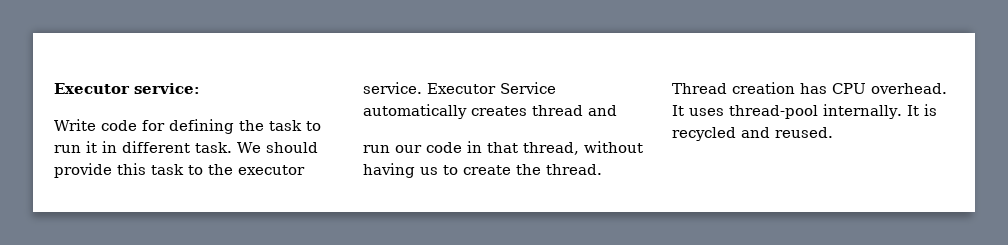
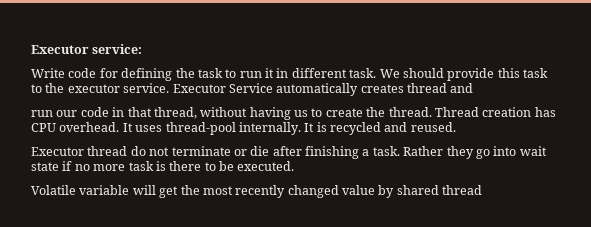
(833, 132) none -> [31,146,547,159] [31,161,295,171] [31,185,483,198] // Executor thread do not terminate or die after finishing a task. Rather they go into wait state if no more task is there to be executed. // Volatile variable will get the most recently changed value by shared thread

